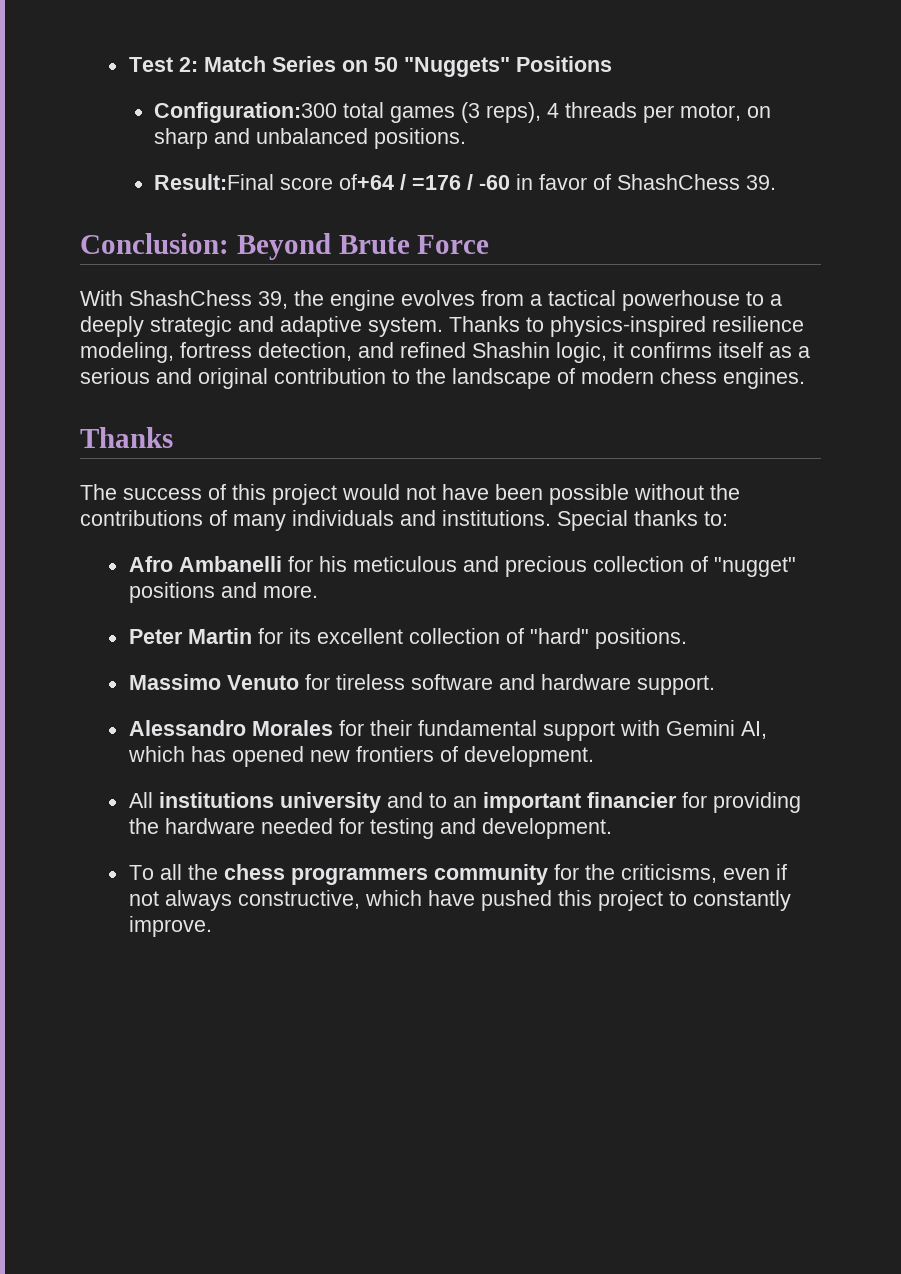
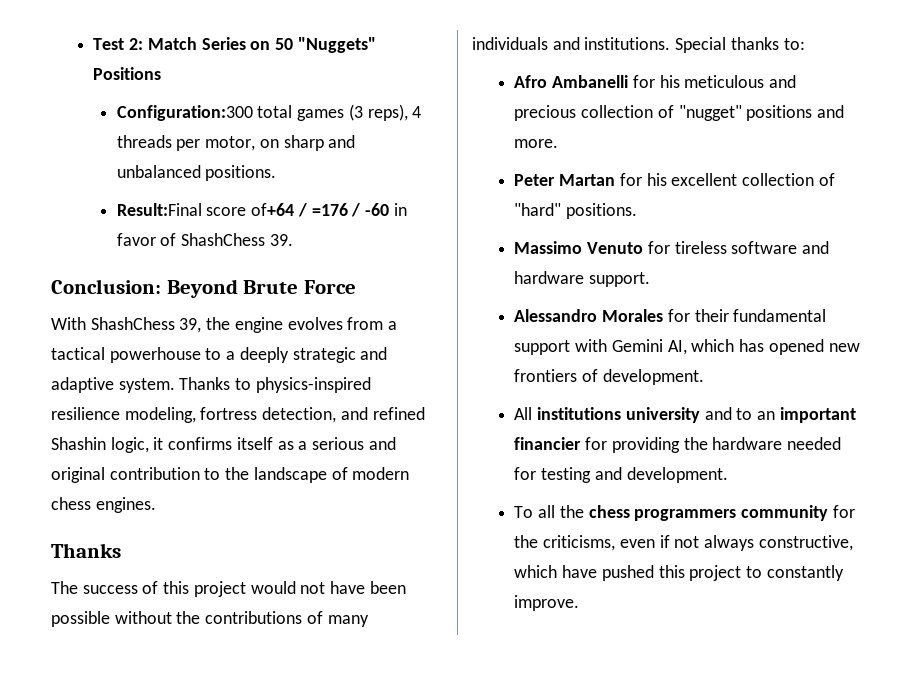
[187,628,311,644] Martin for its -> [559,173,667,186] Martan for his

